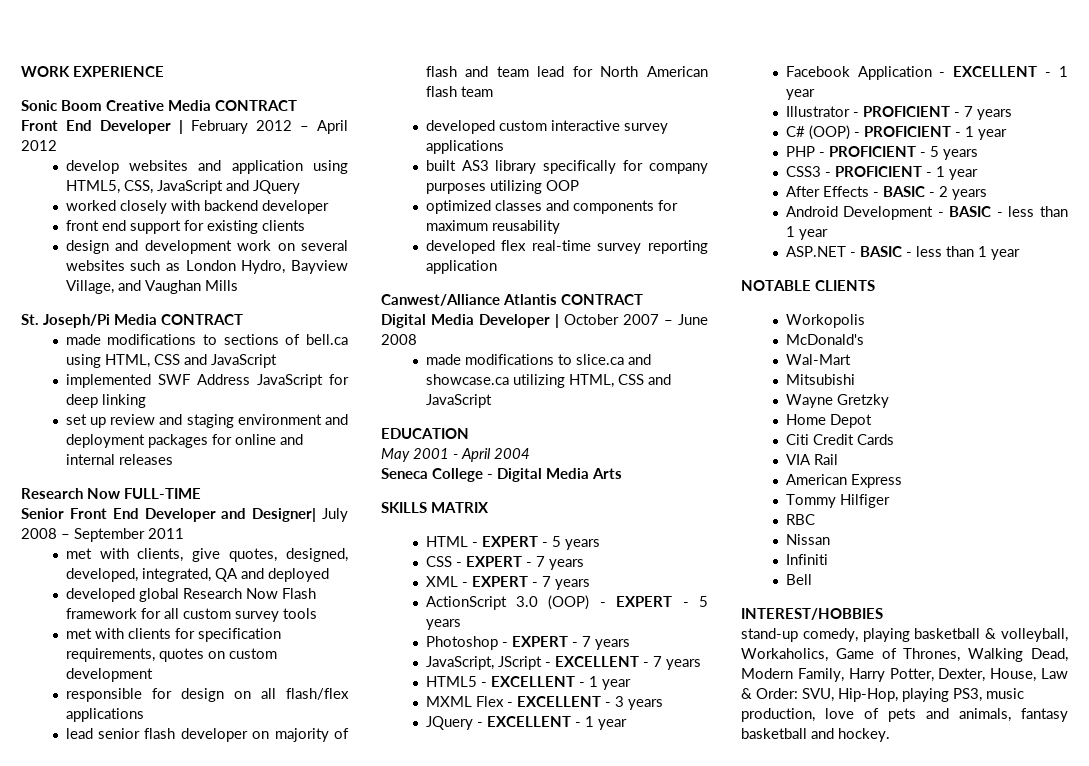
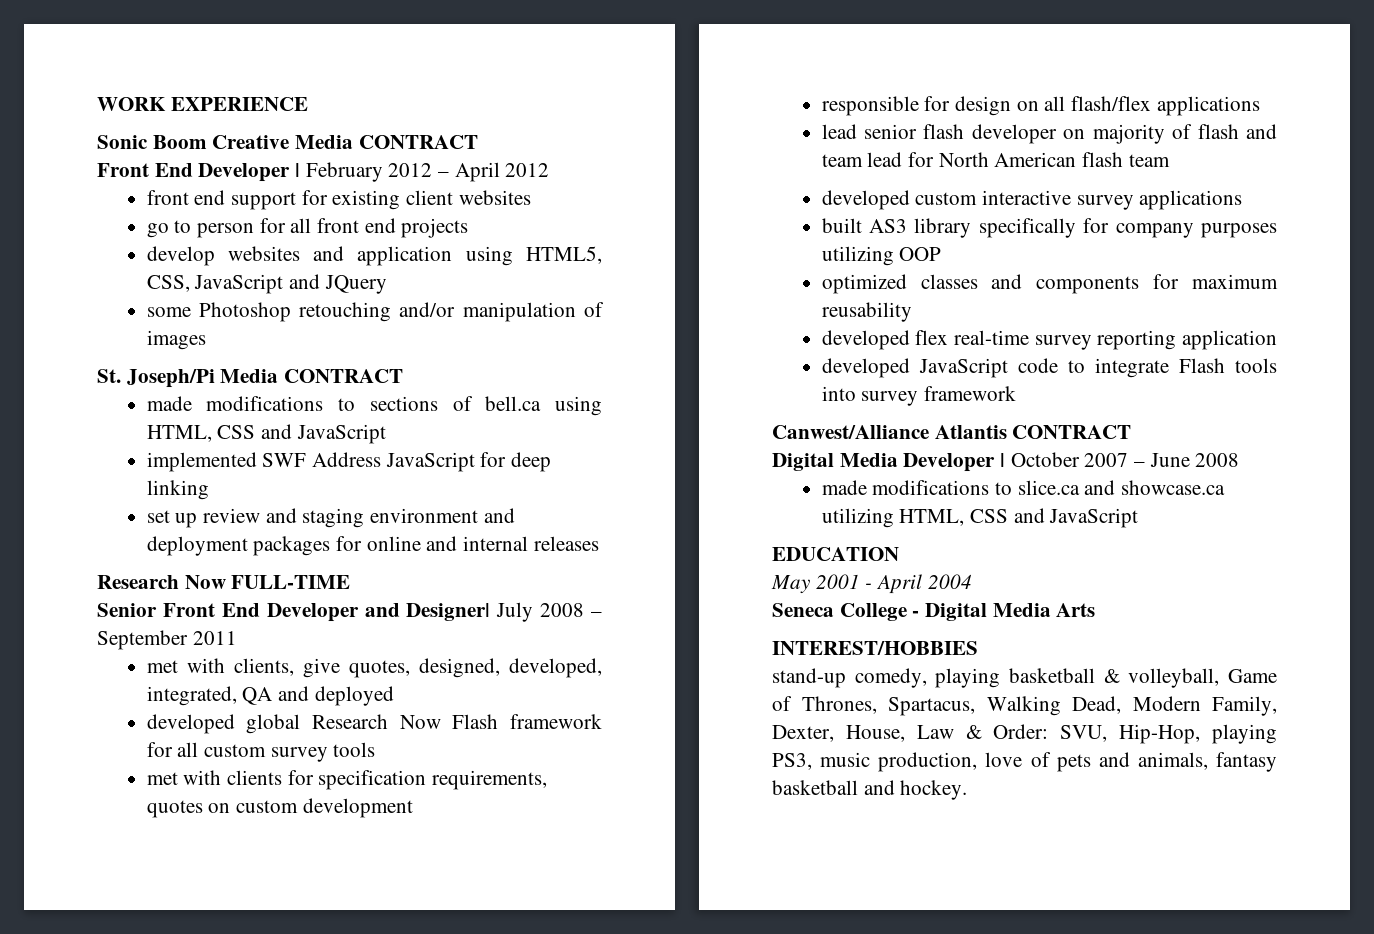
(57, 145) none -> [146,190,531,210] [146,218,469,238] // front end support for existing client websites // go to person for all front end projects
[65,200,329,214] [65,220,305,234] [65,240,348,254] [65,260,348,274] [65,280,238,294] worked closely with backend developer // front end support for existing clients // design and development work on several websites such as London Hydro, Bayview Village, and Vaughan Mills -> [146,302,604,322] [146,330,206,350] some Photoshop retouching and/or manipulation of images
(497, 267) none -> [821,358,1277,378] [821,386,1016,406] // developed JavaScript code to integrate Flash tools into survey framework
[381,502,489,513] [425,536,600,550] [425,556,584,570] [425,576,590,590] [425,595,708,610] [425,619,461,630] [425,636,630,650] [425,656,701,670] [425,676,631,690] [425,696,663,710] [425,716,627,730] [785,66,1068,80] [785,89,815,100] [785,106,1012,120] [785,125,1007,140] [785,146,978,160] [785,166,978,180] [785,186,987,200] [785,206,1068,220] [785,226,828,240] [785,246,1020,260] [741,280,875,291] [785,314,865,328] [785,334,864,345] [785,354,851,365] [785,374,855,385] [785,394,889,408] [785,414,872,428] [785,434,894,445] [785,454,838,465] [785,474,902,488] [785,494,890,508] [785,514,815,525] [785,534,830,545] [785,554,828,565] [785,574,812,585] // SKILLS MATRIX // HTML - EXPERT - 5 years // CSS - EXPERT - 7 years // XML - EXPERT - 7 years // ActionScript 3.0 (OOP) - EXPERT - 5 years // Photoshop - EXPERT - 7 years // JavaScript, JScript - EXCELLENT - 7 years // HTML5 - EXCELLENT - 1 year // MXML Flex - EXCELLENT - 3 years // JQuery - EXCELLENT - 1 year // Facebook Application - EXCELLENT - 1 year // Illustrator - PROFICIENT - 7 years // C# (OOP) - PROFICIENT - 1 year // PHP - PROFICIENT - 5 years // CSS3 - PROFICIENT - 1 year // After Effects - BASIC - 2 years // Android Development - BASIC - less than 1 year // ASP.NET - BASIC - less than 1 year // NOTABLE CLIENTS // Workopolis // McDonald's // Wal-Mart // Mitsubishi // Wayne Gretzky // Home Depot // Citi Credit Cards // VIA Rail // American Express // Tommy Hilfiger // RBC // Nissan // Infiniti // Bell -> (1096, 610) none
[741,648,828,662] Workaholics, -> (1220, 678) none
(961, 655) none -> [888,697,975,716] Spartacus,
[848,668,934,682] Harry Potter, -> (1277, 706) none

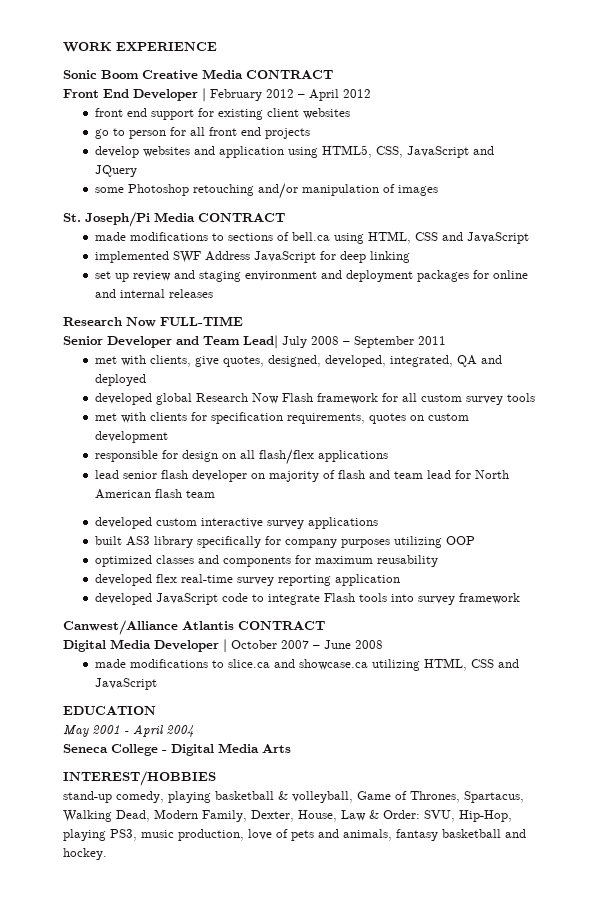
[162,603,491,622] Front End Developer and Designer| -> [107,335,278,349] Developer and Team Lead|

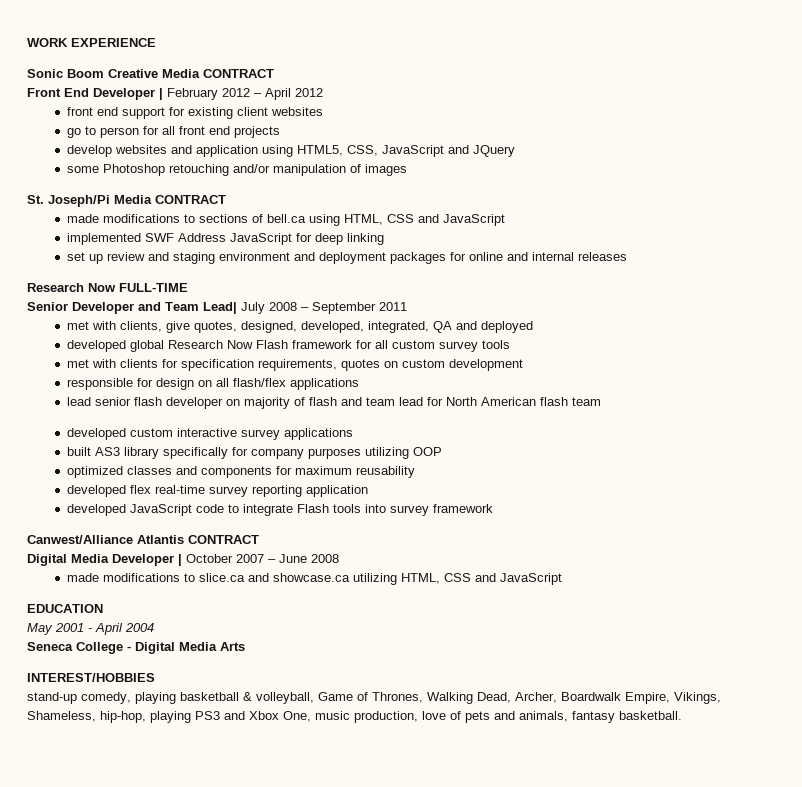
[464,791,524,803] Spartacus, -> (423, 697) none
[154,809,512,822] [63,829,137,841] Modern Family, Dexter, House, Law & Order: SVU, Hip-Hop, playing PS3, -> [515,692,721,704] [27,711,311,723] Archer, Boardwalk Empire, Vikings, Shameless, hip-hop, playing PS3 and Xbox One,
[442,829,526,838] [63,848,107,860] basketball and hockey. -> [619,711,682,720] basketball.

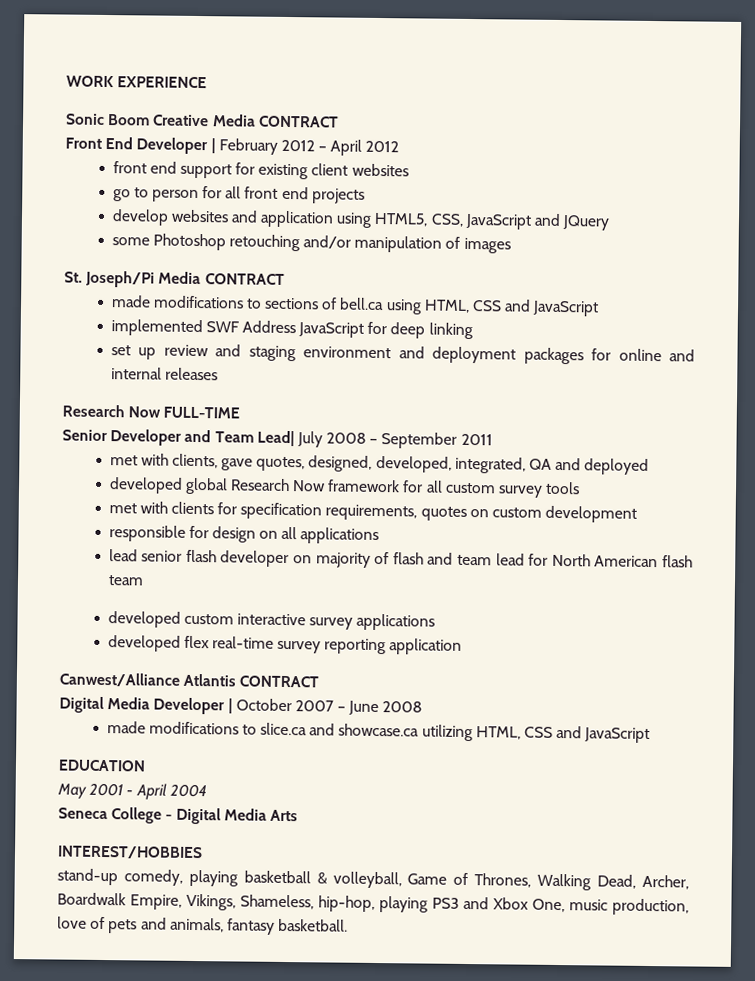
[165,321,190,333] give -> [221,458,254,471] gave
[255,340,288,349] Flash -> (327, 486) none
[232,378,286,387] flash/flex -> (298, 533) none
[66,447,442,459] [66,466,415,478] // built AS3 library specifically for company purposes utilizing OOP // optimized classes and components for maximum reusability -> (436, 622) none
[66,504,493,516] // developed JavaScript code to integrate Flash tools into survey framework -> (463, 646) none

